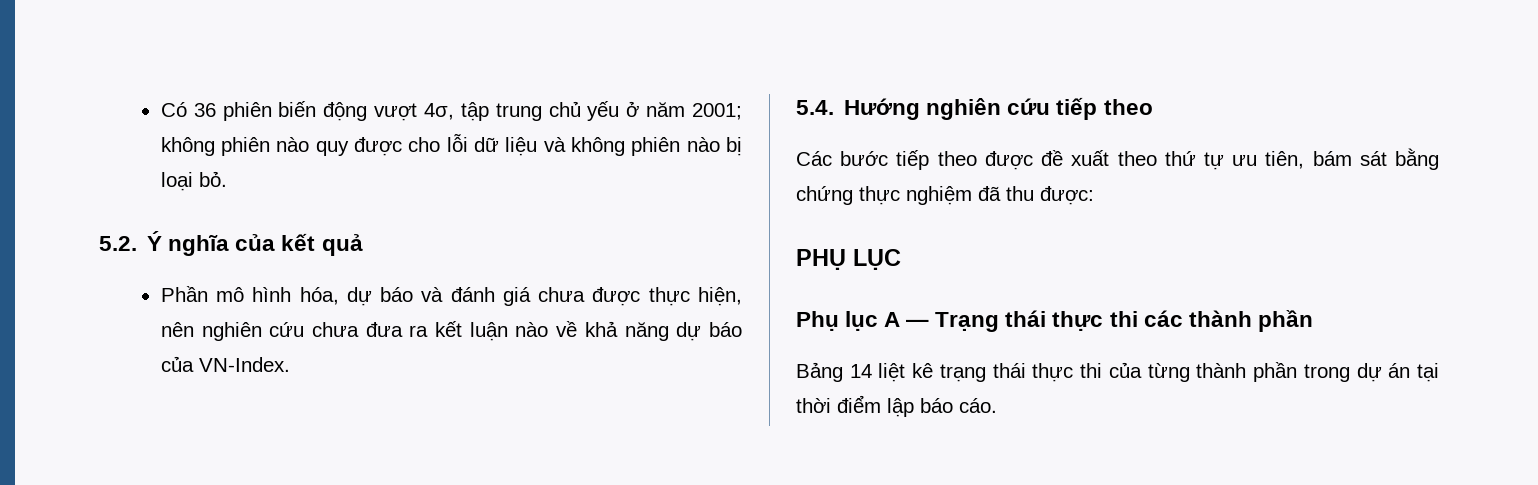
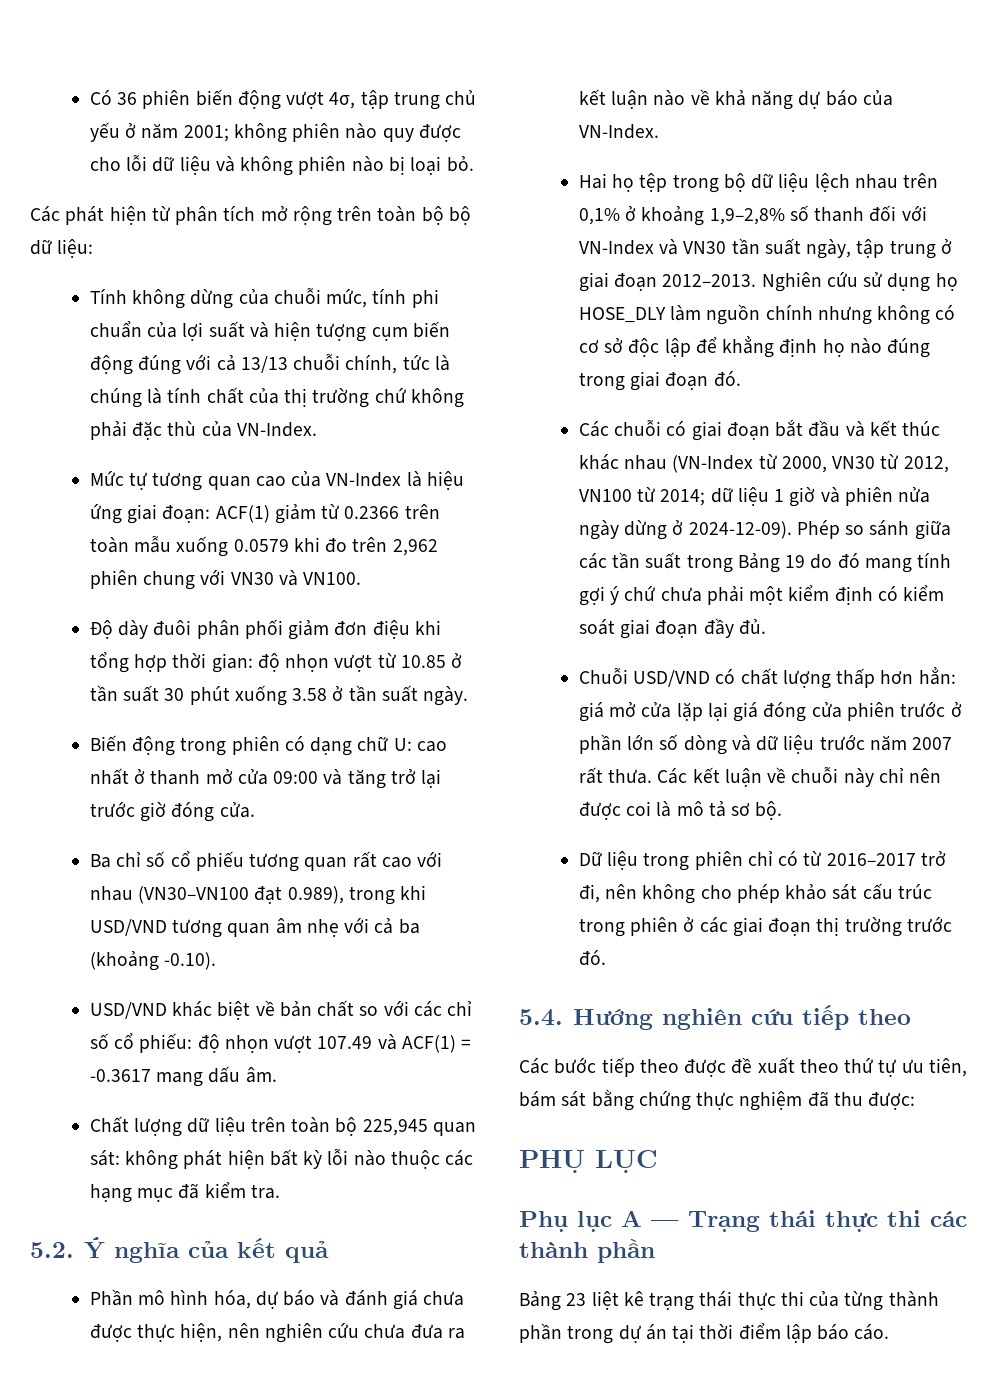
(227, 179) none -> [30,206,471,226] [30,239,94,258] [89,288,439,309] [89,321,451,342] [89,354,451,375] [89,387,465,408] [89,421,317,440] [89,471,465,491] [89,504,440,524] [89,536,438,557] [89,570,362,590] [89,619,442,640] [89,652,463,673] [89,685,469,706] [89,735,448,756] [89,768,442,789] [89,802,255,822] [89,851,443,872] [89,885,427,905] [89,918,420,938] [89,951,217,971] [89,1000,473,1020] [89,1033,472,1053] [89,1066,277,1087] [89,1116,477,1137] [89,1149,474,1170] [89,1182,280,1203] // Các phát hiện từ phân tích mở rộng trên toàn bộ bộ dữ liệu: // Tính không dừng của chuỗi mức, tính phi chuẩn của lợi suất và hiện tượng cụm biến động đúng với cả 13/13 chuỗi chính, tức là chúng là tính chất của thị trường chứ không phải đặc thù của VN-Index. // Mức tự tương quan cao của VN-Index là hiệu ứng giai đoạn: ACF(1) giảm từ 0.2366 trên toàn mẫu xuống 0.0579 khi đo trên 2,962 phiên chung với VN30 và VN100. // Độ dày đuôi phân phối giảm đơn điệu khi tổng hợp thời gian: độ nhọn vượt từ 10.85 ở tần suất 30 phút xuống 3.58 ở tần suất ngày. // Biến động trong phiên có dạng chữ U: cao nhất ở thanh mở cửa 09:00 và tăng trở lại trước giờ đóng cửa. // Ba chỉ số cổ phiếu tương quan rất cao với nhau (VN30–VN100 đạt 0.989), trong khi USD/VND tương quan âm nhẹ với cả ba (khoảng -0.10). // USD/VND khác biệt về bản chất so với các chỉ số cổ phiếu: độ nhọn vượt 107.49 và ACF(1) = -0.3617 mang dấu âm. // Chất lượng dữ liệu trên toàn bộ 225,945 quan sát: không phát hiện bất kỳ lỗi nào thuộc các hạng mục đã kiểm tra.
(290, 364) none -> [578,173,939,193] [578,205,927,226] [578,238,953,259] [578,272,958,292] [578,304,956,325] [578,336,931,358] [578,371,741,391] [578,419,941,441] [578,454,949,473] [578,487,931,507] [578,520,951,540] [578,552,952,573] [578,585,945,606] [578,618,766,639] [578,667,956,689] [578,702,962,722] [578,734,953,755] [578,767,942,787] [578,801,783,820] [578,851,947,871] [578,883,933,904] [578,917,953,937] [578,950,606,965] // Hai họ tệp trong bộ dữ liệu lệch nhau trên 0,1% ở khoảng 1,9–2,8% số thanh đối với VN-Index và VN30 tần suất ngày, tập trung ở giai đoạn 2012–2013. Nghiên cứu sử dụng họ HOSE_DLY làm nguồn chính nhưng không có cơ sở độc lập để khẳng định họ nào đúng trong giai đoạn đó. // Các chuỗi có giai đoạn bắt đầu và kết thúc khác nhau (VN-Index từ 2000, VN30 từ 2012, VN100 từ 2014; dữ liệu 1 giờ và phiên nửa ngày dừng ở 2024-12-09). Phép so sánh giữa các tần suất trong Bảng 19 do đó mang tính gợi ý chứ chưa phải một kiểm định có kiểm soát giai đoạn đầy đủ. // Chuỗi USD/VND có chất lượng thấp hơn hẳn: giá mở cửa lặp lại giá đóng cửa phiên trước ở phần lớn số dòng và dữ liệu trước năm 2007 rất thưa. Các kết luận về chuỗi này chỉ nên được coi là mô tả sơ bộ. // Dữ liệu trong phiên chỉ có từ 2016–2017 trở đi, nên không cho phép khảo sát cấu trúc trong phiên ở các giai đoạn thị trường trước đó.
[849,364,872,378] 14 -> [566,1293,587,1306] 23

